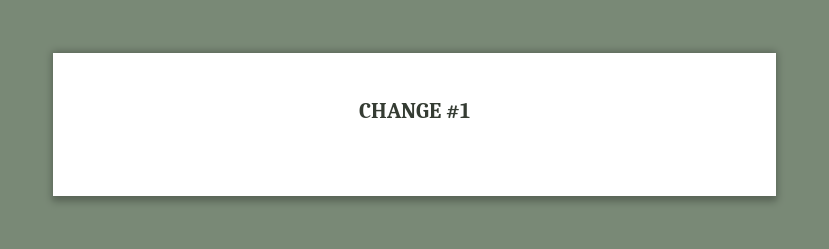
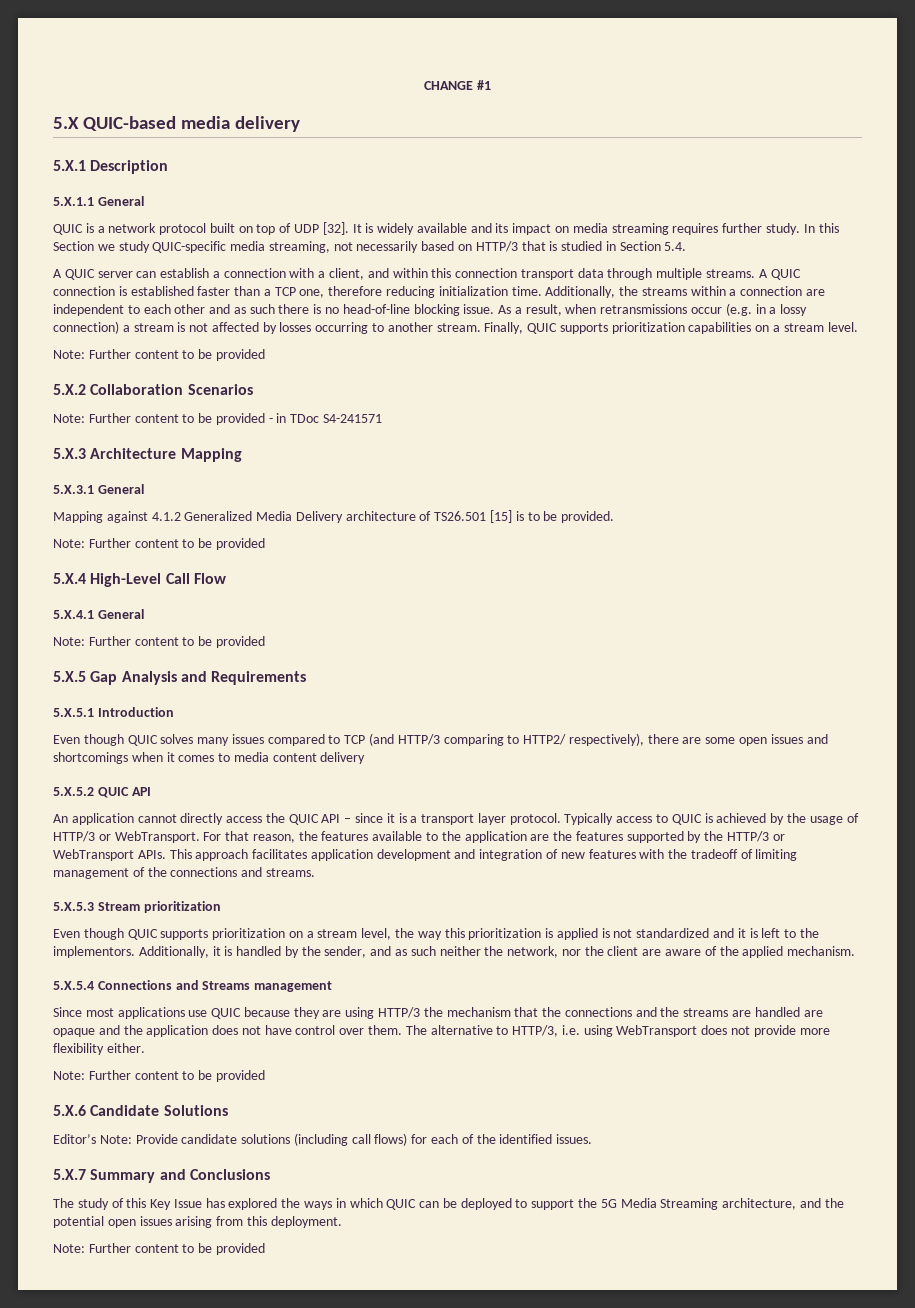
(471, 110) none -> [53,116,301,132] [53,160,169,174] [53,196,144,206] [53,222,839,235] [53,241,687,253] [53,268,801,280] [53,286,826,298] [53,303,808,316] [53,321,858,334] [53,349,265,361] [53,384,253,395] [53,413,383,425] [53,448,242,462] [53,484,144,494] [53,510,615,523] [53,538,265,550] [53,573,226,587] [53,609,144,619] [53,636,265,648] [53,671,307,685] [53,707,174,717] [53,733,828,746] [53,752,366,764] [53,787,151,798] [53,813,859,825] [53,831,785,843] [53,849,798,861] [53,867,315,879] [53,901,221,913] [53,928,819,940] [53,946,856,958] [53,980,333,992] [53,1007,823,1019] [53,1025,830,1037] [53,1043,145,1055] [53,1070,265,1082] [53,1105,228,1116] [53,1133,593,1146] [53,1169,270,1183] [53,1198,844,1210] [53,1216,342,1228] [53,1243,265,1255] // 5.X QUIC-based media delivery // 5.X.1 Description // 5.X.1.1 General // QUIC is a network protocol built on top of UDP [32]. It is widely available and its impact on media streaming requires further study. In this Section we study QUIC-specific media streaming, not necessarily based on HTTP/3 that is studied in Section 5.4. // A QUIC server can establish a connection with a client, and within this connection transport data through multiple streams. A QUIC connection is established faster than a TCP one, therefore reducing initialization time. Additionally, the streams within a connection are independent to each other and as such there is no head-of-line blocking issue. As a result, when retransmissions occur (e.g. in a lossy connection) a stream is not affected by losses occurring to another stream. Finally, QUIC supports prioritization capabilities on a stream level. // Note: Further content to be provided // 5.X.2 Collaboration Scenarios // Note: Further content to be provided - in TDoc S4-241571 // 5.X.3 Architecture Mapping // 5.X.3.1 General // Mapping against 4.1.2 Generalized Media Delivery architecture of TS26.501 [15] is to be provided. // Note: Further content to be provided // 5.X.4 High-Level Call Flow // 5.X.4.1 General // Note: Further content to be provided // 5.X.5 Gap Analysis and Requirements // 5.X.5.1 Introduction // Even though QUIC solves many issues compared to TCP (and HTTP/3 comparing to HTTP2/ respectively), there are some open issues and shortcomings when it comes to media content delivery // 5.X.5.2 QUIC API // An application cannot directly access the QUIC API – since it is a transport layer protocol. Typically access to QUIC is achieved by the usage of HTTP/3 or WebTransport. For that reason, the features available to the application are the features supported by the HTTP/3 or WebTransport APIs. This approach facilitates application development and integration of new features with the tradeoff of limiting management of the connections and streams. // 5.X.5.3 Stream prioritization // Even though QUIC supports prioritization on a stream level, the way this prioritization is applied is not standardized and it is left to the implementors. Additionally, it is handled by the sender, and as such neither the network, nor the client are aware of the applied mechanism. // 5.X.5.4 Connections and Streams management // Since most applications use QUIC because they are using HTTP/3 the mechanism that the connections and the streams are handled are opaque and the application does not have control over them. The alternative to HTTP/3, i.e. using WebTransport does not provide more flexibility either. // Note: Further content to be provided // 5.X.6 Candidate Solutions // Editor’s Note: Provide candidate solutions (including call flows) for each of the identified issues. // 5.X.7 Summary and Conclusions // The study of this Key Issue has explored the ways in which QUIC can be deployed to support the 5G Media Streaming architecture, and the potential open issues arising from this deployment. // Note: Further content to be provided

